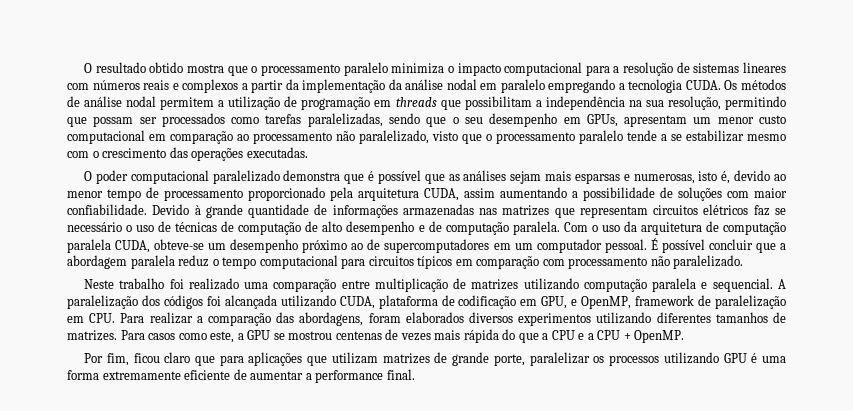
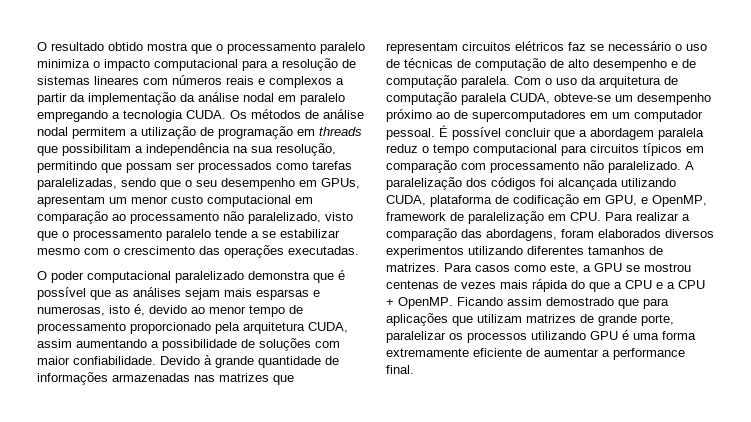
[84,278,773,292] // Neste trabalho foi realizado uma comparação entre multiplicação de matrizes utilizando computação paralela e sequencial. -> (681, 167) none
[84,352,191,366] // Por fim, ficou claro -> [457,297,614,306] Ficando assim demostrado

